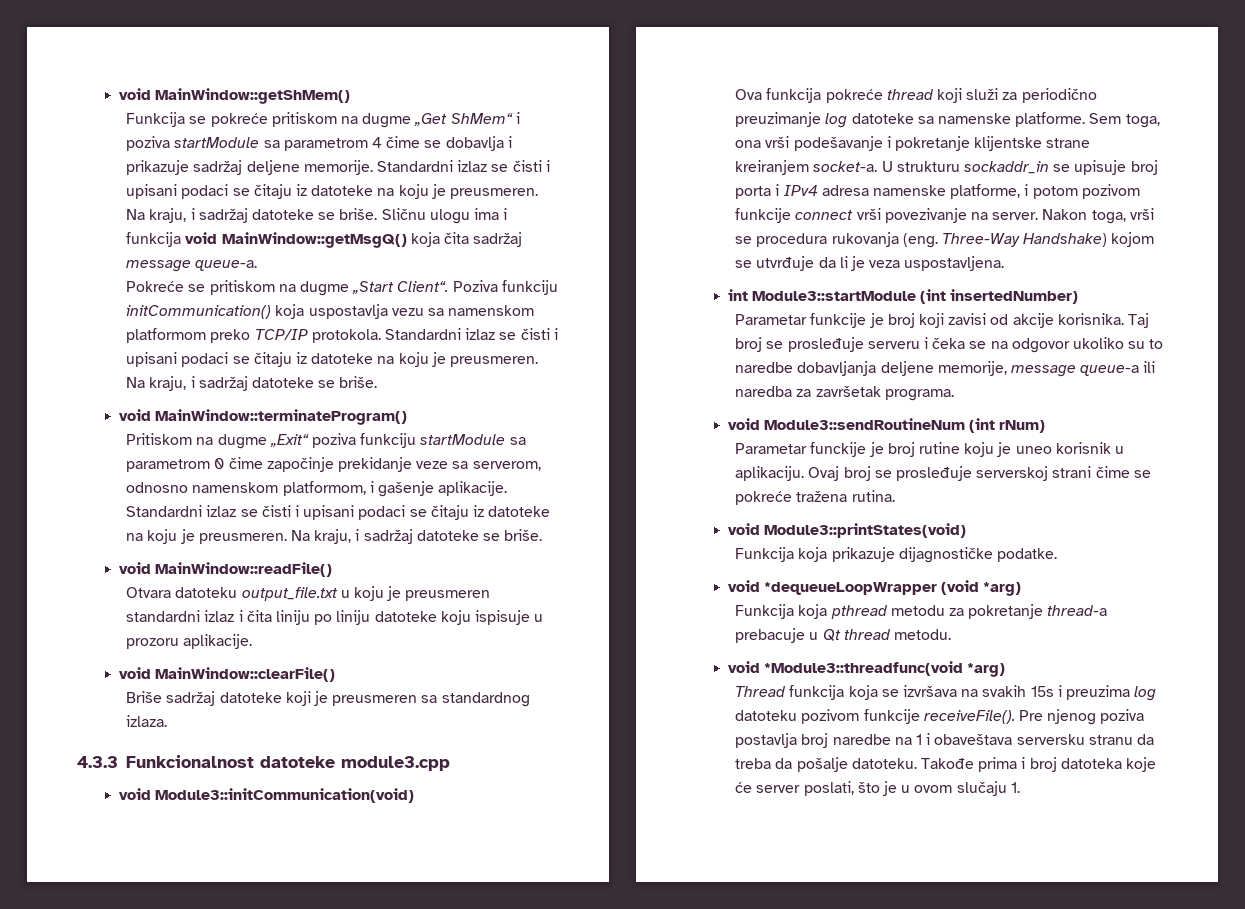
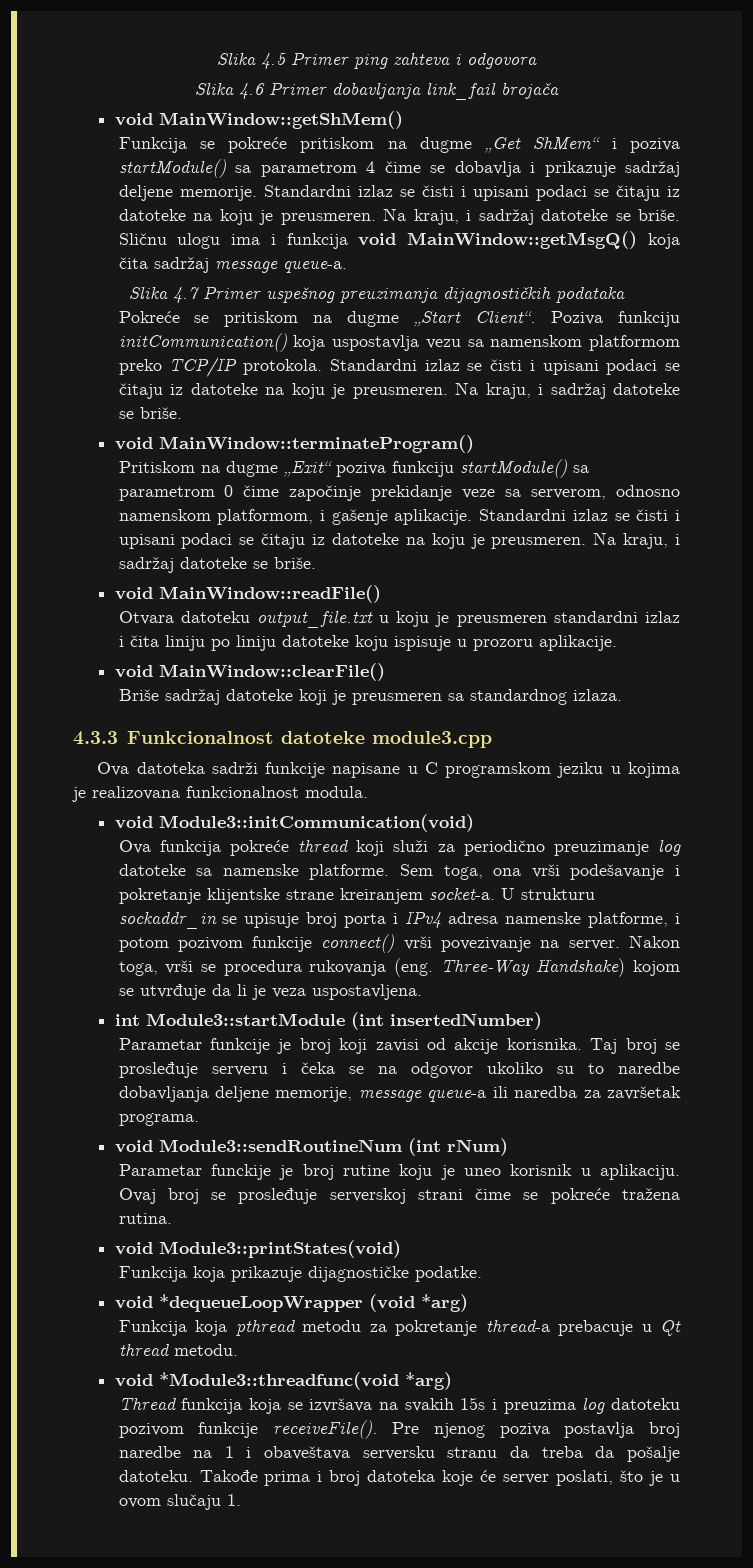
(118, 94) none -> [217,52,537,69] [195,82,559,100] Slika 4.5 Primer ping zahteva i odgovora // Slika 4.6 Primer dobavljanja link_fail brojača //
[174,137,260,148] startModule -> [118,159,226,178] startModule()
(258, 265) none -> [129,286,625,303] // Slika 4.7 Primer uspešnog preuzimanja dijagnostičkih podataka
[420,434,506,445] startModule -> [459,459,567,478] startModule()
(450, 763) none -> [97,762,680,778] [72,786,368,802] // Ova datoteka sadrži funkcije napisane u C programskom jeziku u kojima je realizovana funkcionalnost modula.
[795,210,854,220] connect -> [321,934,395,953] connect()

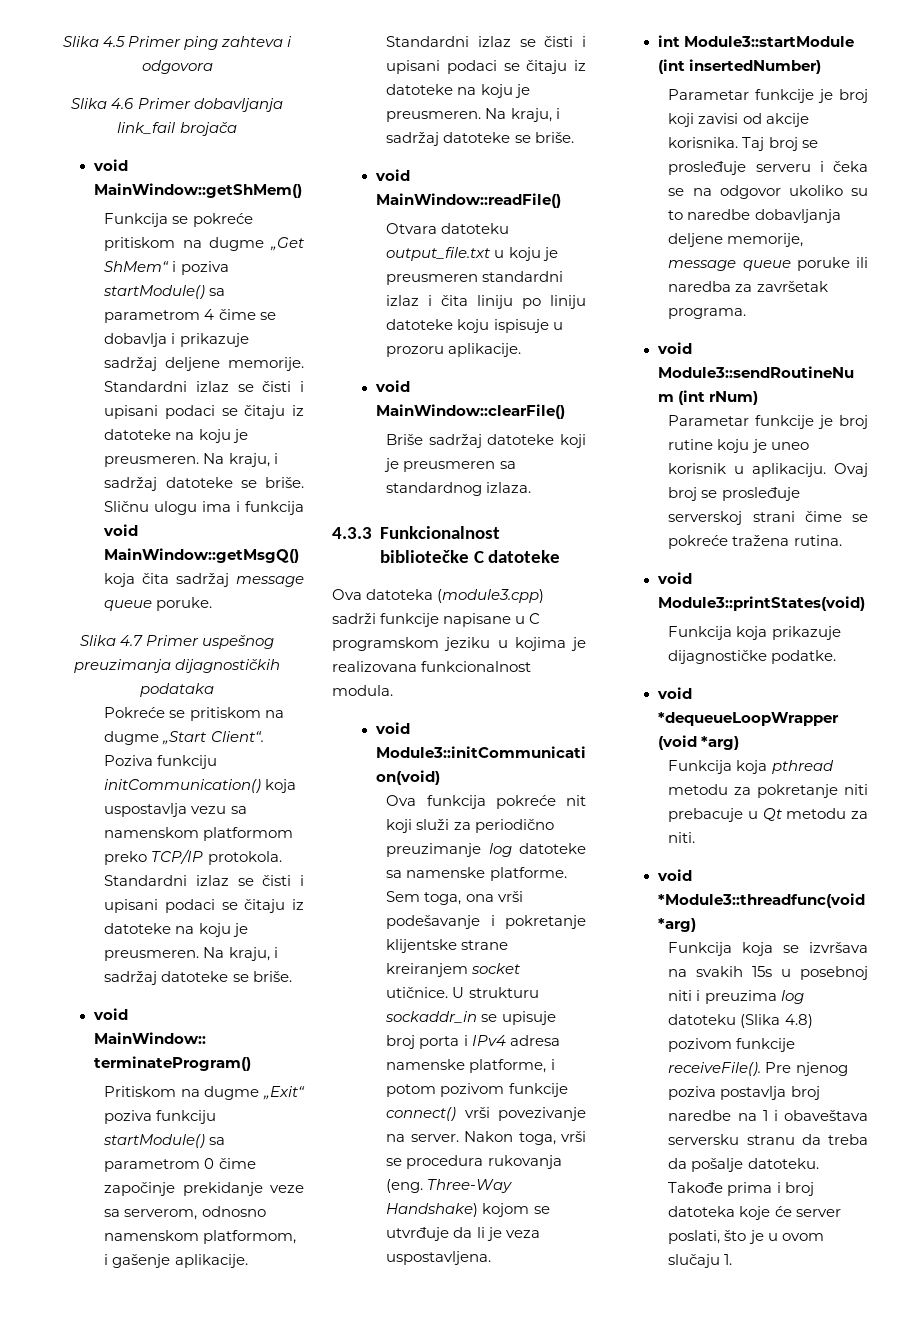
[282,260,347,273] queue-a. -> [104,597,213,611] queue poruke.
[280,731,492,748] datoteke module3.cpp -> [379,550,561,563] bibliotečke C datoteke
(205, 768) none -> [437,589,545,603] (module3.cpp)
[298,839,350,852] thread -> [566,795,586,806] nit
[428,887,495,900] socket-a. -> [471,963,521,974] [386,987,449,998] socket utičnice.
[427,1089,487,1102] queue-a -> [742,257,850,271] queue poruke
[210,1164,271,1180] funckije -> [755,415,815,429] funkcije
[485,1319,550,1332] thread-a -> [844,784,868,795] niti
[118,1343,238,1356] thread metodu. -> [786,808,868,819] [668,832,696,843] metodu za niti.
[118,1397,243,1414] Thread funkcija -> [668,942,733,956] Funkcija
(486, 1403) none -> [781,966,868,980] [668,990,693,1001] u posebnoj niti
(680, 1404) none -> [740,1014,813,1028] (Slika 4.8)

